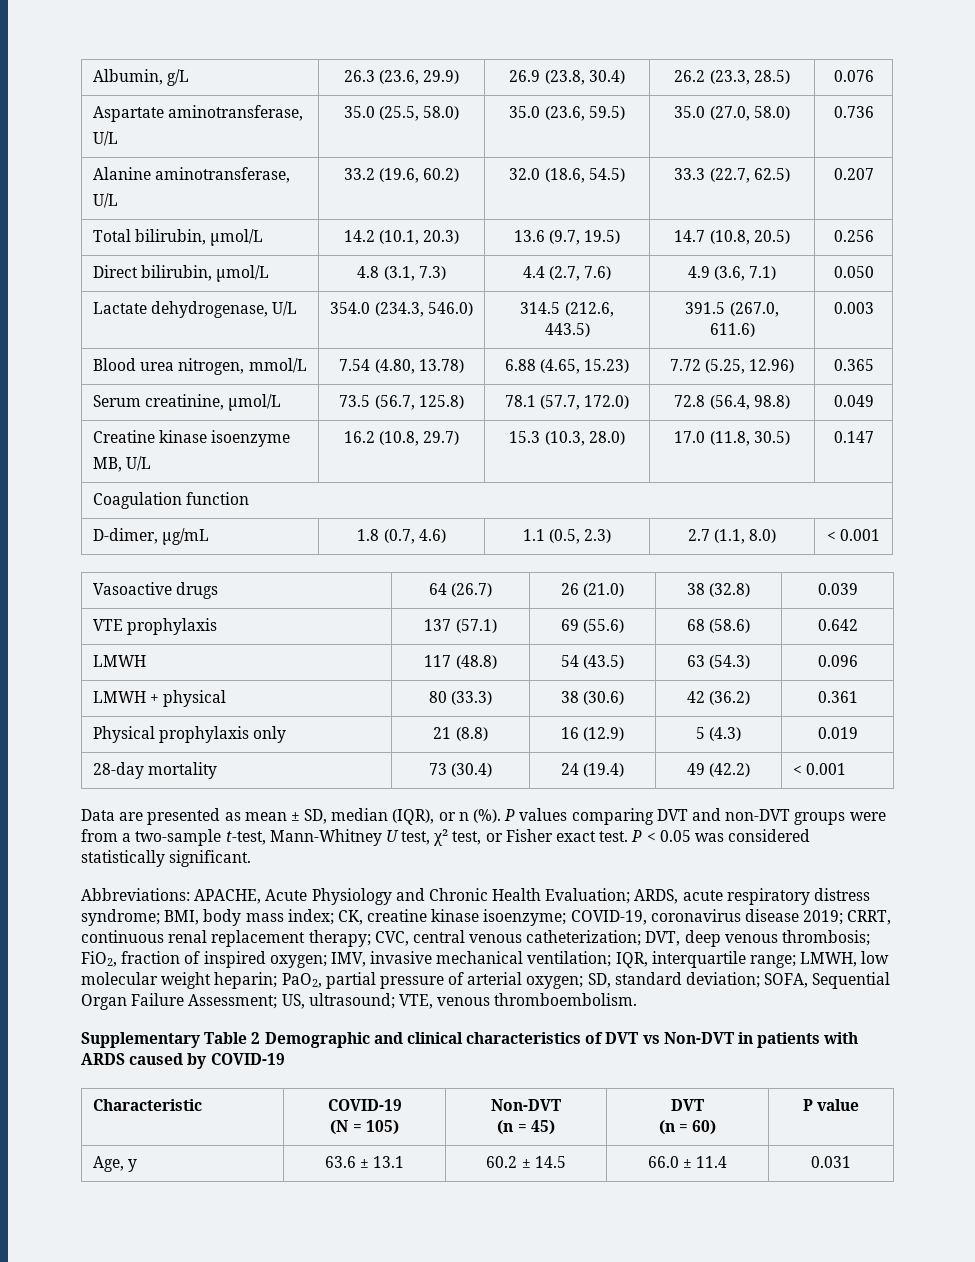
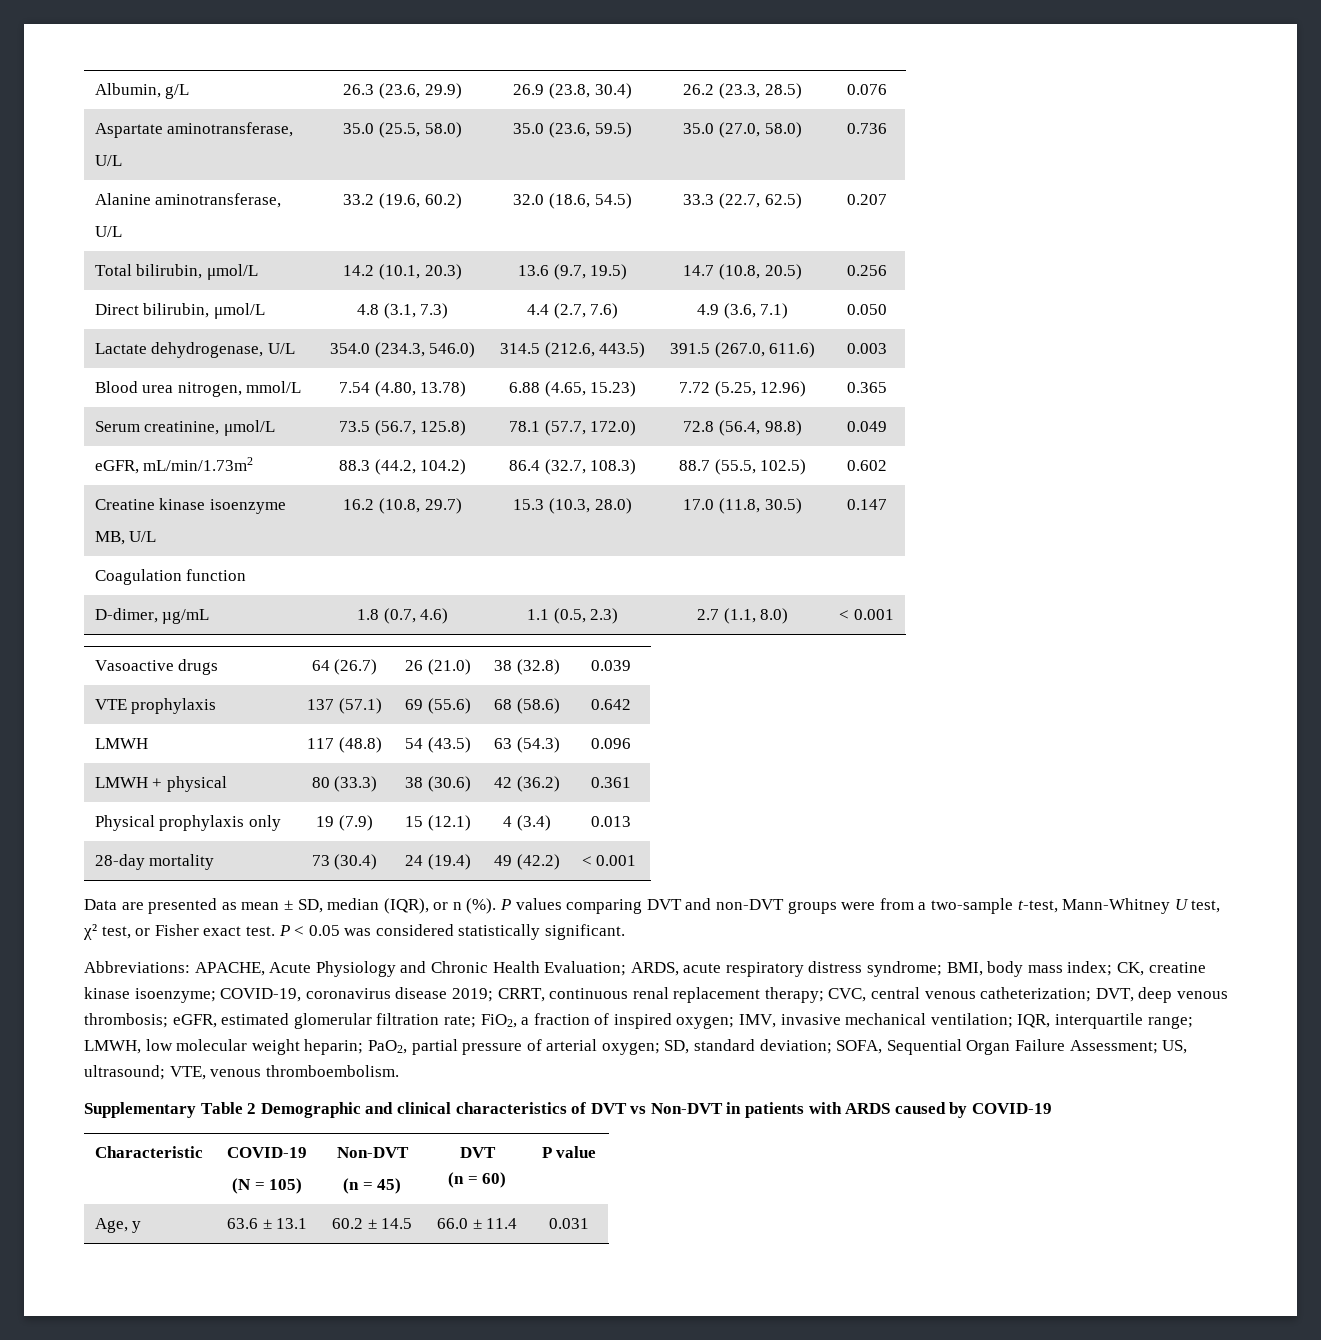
(874, 401) none -> [94,457,254,474] [338,459,467,475] [508,459,637,475] [678,459,807,475] [846,460,887,471] // eGFR, mL/min/1.73m2 | 88.3 (44.2, 104.2) | 86.4 (32.7, 108.3) | 88.7 (55.5, 102.5) | 0.602
[433,727,488,741] [560,727,625,741] [695,727,742,741] [817,727,858,739] 21 (8.8) | 16 (12.9) | 5 (4.3) | 0.019 -> [316,815,373,831] [405,815,471,831] [503,815,551,831] [591,816,631,827] 19 (7.9) | 15 (12.1) | 4 (3.4) | 0.013
[81,951,117,967] FiO2, -> [172,1013,530,1029] eGFR, estimated glomerular filtration rate; FiO2, a

